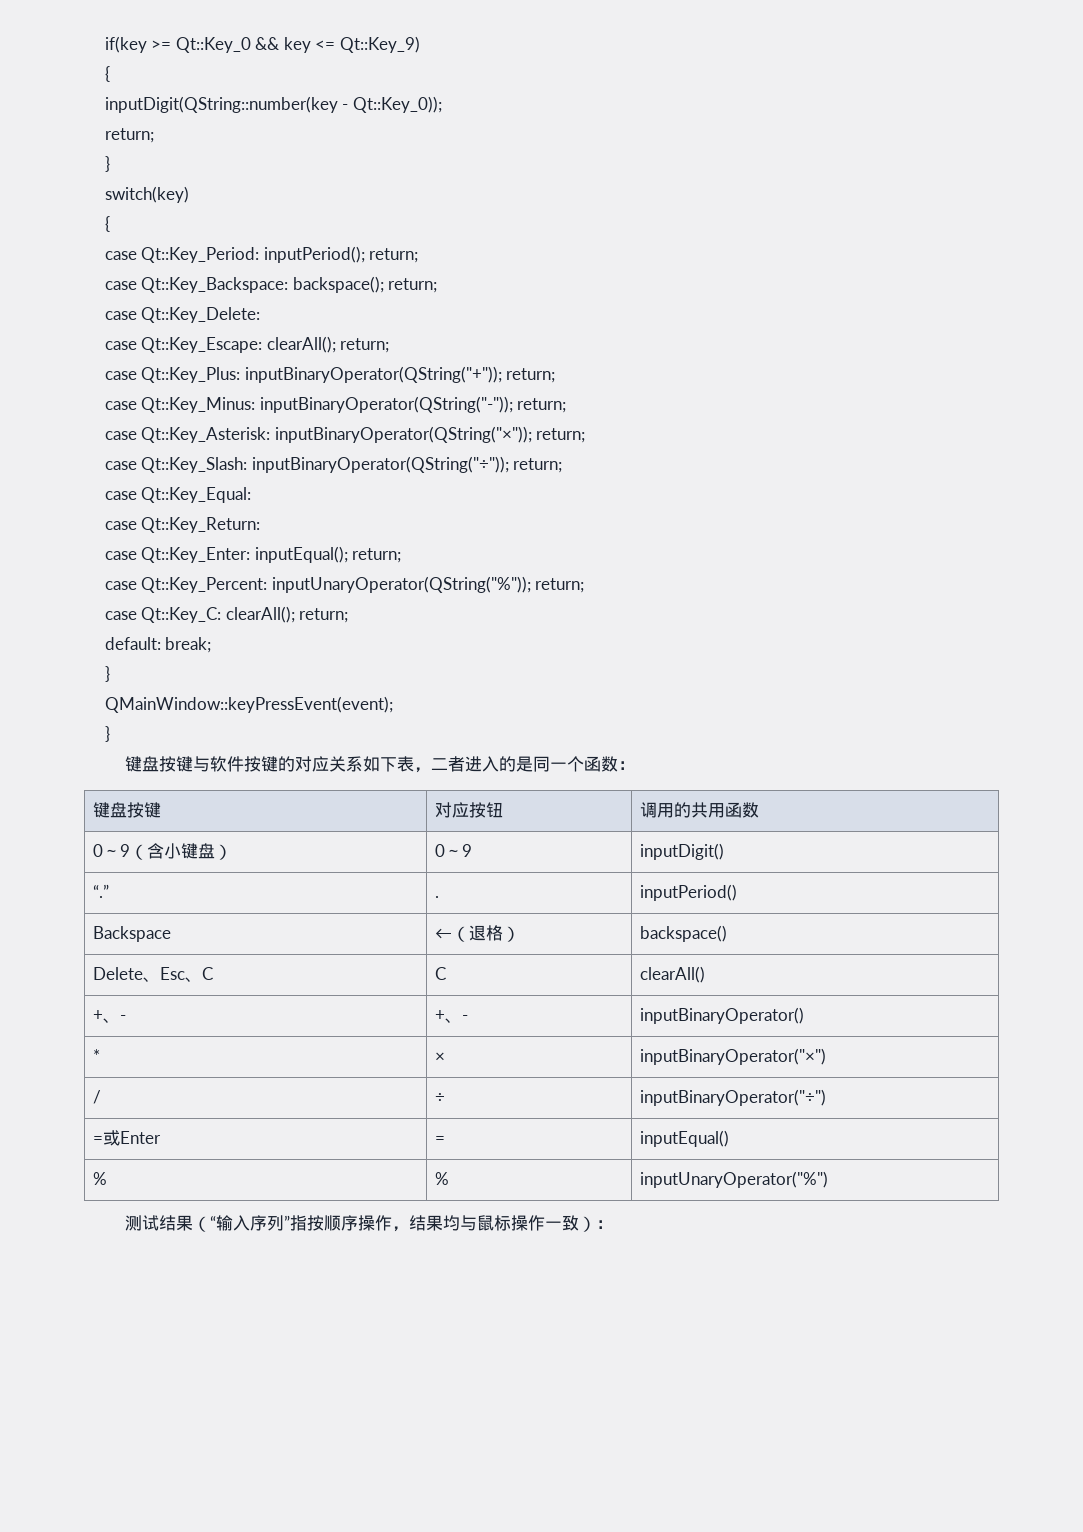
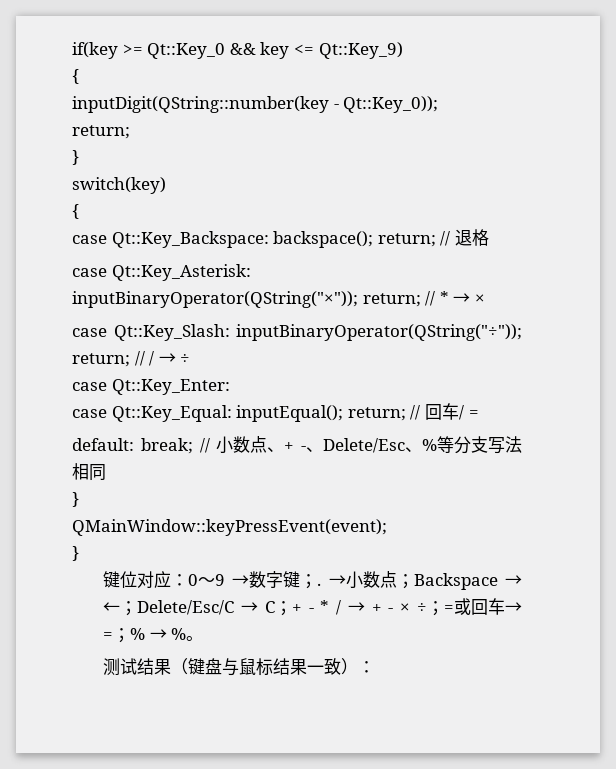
[104,246,419,263] // case Qt::Key_Period: inputPeriod(); return; -> (80, 211) none
[104,307,261,323] [104,336,390,353] [104,366,556,383] [104,396,567,413] // case Qt::Key_Delete: // case Qt::Key_Escape: clearAll(); return; // case Qt::Key_Plus: inputBinaryOperator(QString("+")); return; // case Qt::Key_Minus: inputBinaryOperator(QString("-")); return; -> [440,229,490,246] // 退格
(586, 435) none -> [425,291,486,306] // * → ×
[104,487,252,503] [104,517,261,533] [104,546,402,563] [104,576,585,593] [104,606,349,623] [104,637,212,653] [104,666,110,682] [104,696,393,713] [104,726,110,742] [125,756,636,773] [92,802,161,818] [434,802,503,818] [639,802,759,818] [92,843,232,860] [434,844,472,857] [639,843,724,860] [92,884,109,898] [434,896,439,898] [639,884,737,901] [92,926,171,942] [434,925,520,942] [639,925,727,942] [92,967,213,982] [434,967,446,980] [639,966,705,983] [92,1010,126,1023] [434,1010,468,1023] [639,1007,804,1024] [92,1049,100,1062] [434,1052,445,1062] [639,1048,826,1065] [92,1090,101,1104] [434,1093,445,1103] [639,1089,826,1106] [92,1130,161,1146] [434,1136,445,1144] [639,1130,729,1147] [92,1172,107,1185] [434,1172,449,1185] [639,1171,828,1188] // case Qt::Key_Equal: // case Qt::Key_Return: // case Qt::Key_Enter: inputEqual(); return; // case Qt::Key_Percent: inputUnaryOperator(QString("%")); return; // case Qt::Key_C: clearAll(); return; // default: break; // } // QMainWindow::keyPressEvent(event); // } // 键盘按键与软件按键的对应关系如下表，二者进入的是同一个函数： // 键盘按键 | 对应按钮 | 调用的共用函数 // 0～9（含小键盘） | 0～9 | inputDigit() // “.” | . | inputPeriod() // Backspace | ←（退格） | backspace() // Delete、Esc、C | C | clearAll() // +、- | +、- | inputBinaryOperator() // * | × | inputBinaryOperator("×") // / | ÷ | inputBinaryOperator("÷") // =或Enter | = | inputEqual() // % | % | inputUnaryOperator("%") -> [134,351,191,366] [72,379,230,395] [72,403,479,422] [72,436,522,454] [72,463,107,481] [72,492,80,507] [72,519,388,536] [72,546,80,561] [103,571,522,590] [103,598,523,616] [103,628,204,643] // / → ÷ // case Qt::Key_Enter: // case Qt::Key_Equal: inputEqual(); return; // 回车/ = // default: break; // 小数点、+ -、Delete/Esc、%等分支写法相同 // } // QMainWindow::keyPressEvent(event); // } // 键位对应：0～9 →数字键；. →小数点；Backspace → ←；Delete/Esc/C → C；+ - * / → + - × ÷；=或回车→ =；% → %。
[210,1215,546,1232] “输入序列”指按顺序操作，结果均与鼠标操作 -> [188,658,308,676] 键盘与鼠标结果

